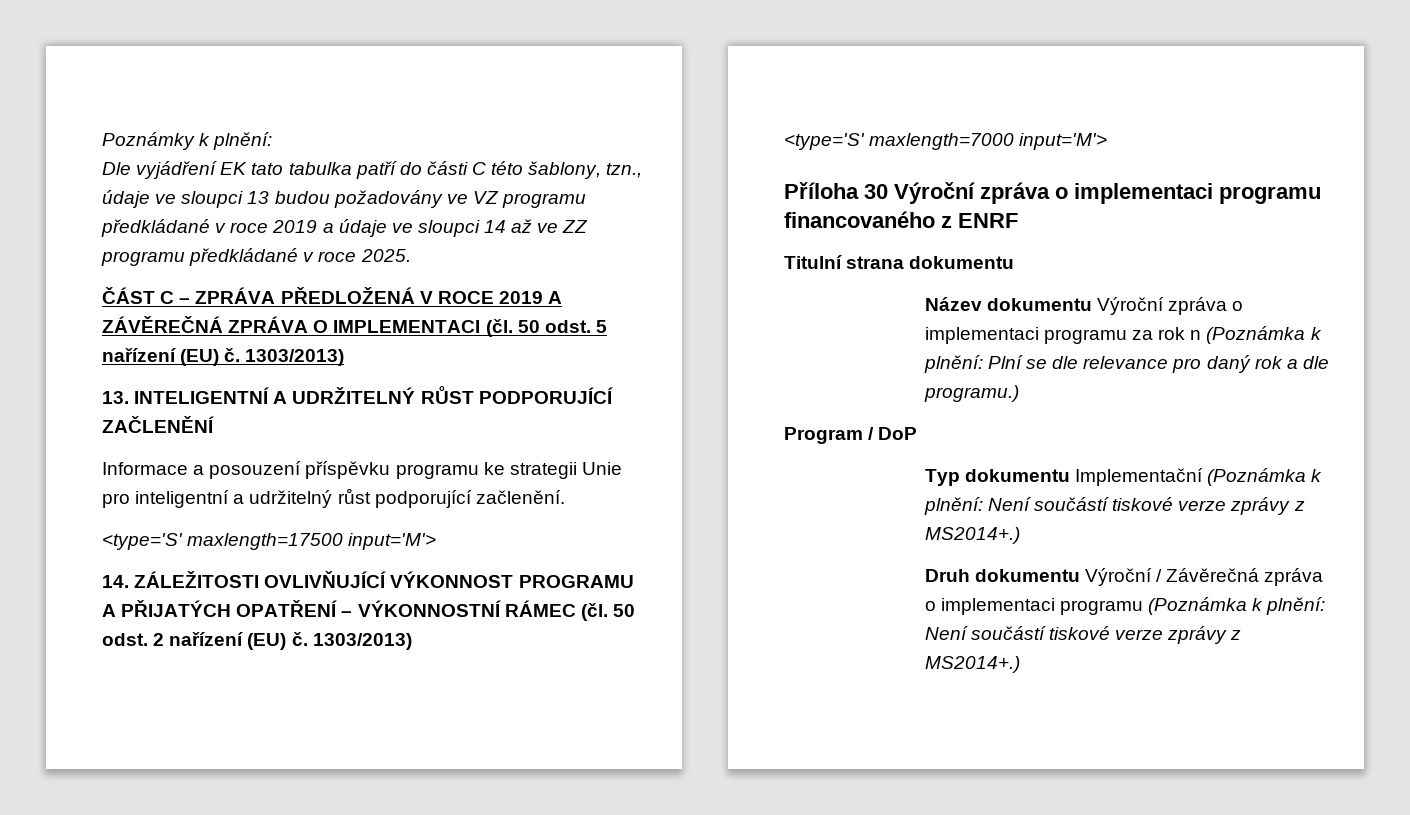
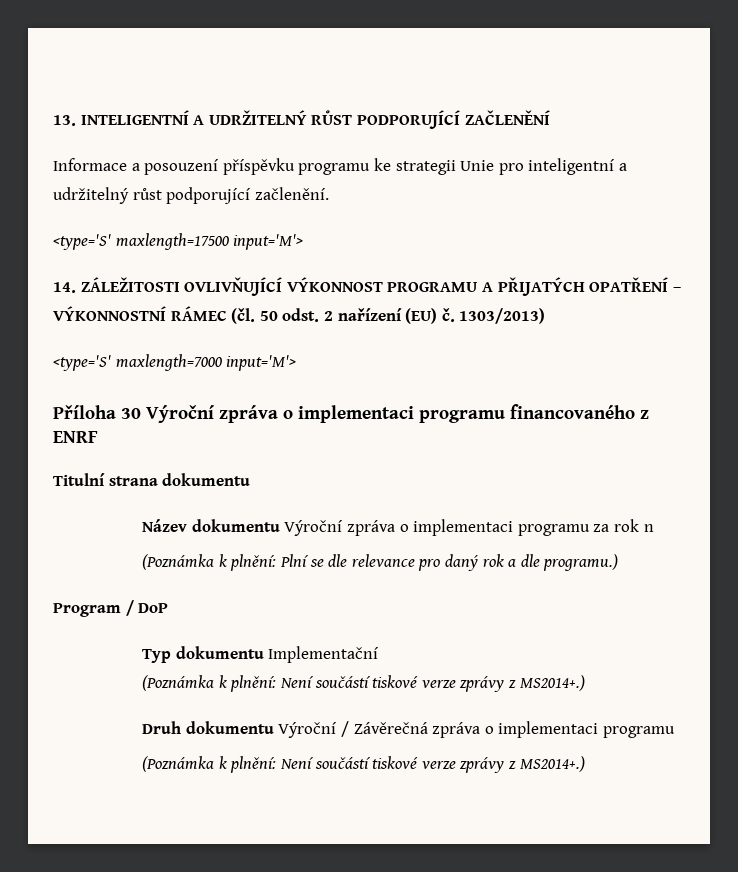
[102,132,273,150] [102,161,643,179] [102,190,587,208] [101,219,589,237] [101,248,411,266] [102,287,563,304] [102,316,607,337] [102,348,345,366] Poznámky k plnění: // Dle vyjádření EK tato tabulka patří do části C této šablony, tzn., údaje ve sloupci 13 budou požadovány ve VZ programu předkládané v roce 2019 a údaje ve sloupci 14 až ve ZZ programu předkládané v roce 2025. // ČÁST C – ZPRÁVA PŘEDLOŽENÁ V ROCE 2019 A ZÁVĚREČNÁ ZPRÁVA O IMPLEMENTACI (čl. 50 odst. 5 nařízení (EU) č. 1303/2013) // -> (53, 120) none
(1202, 335) none -> (654, 528) //
(1204, 477) none -> (380, 654) //
(1144, 607) none -> (676, 732) //

